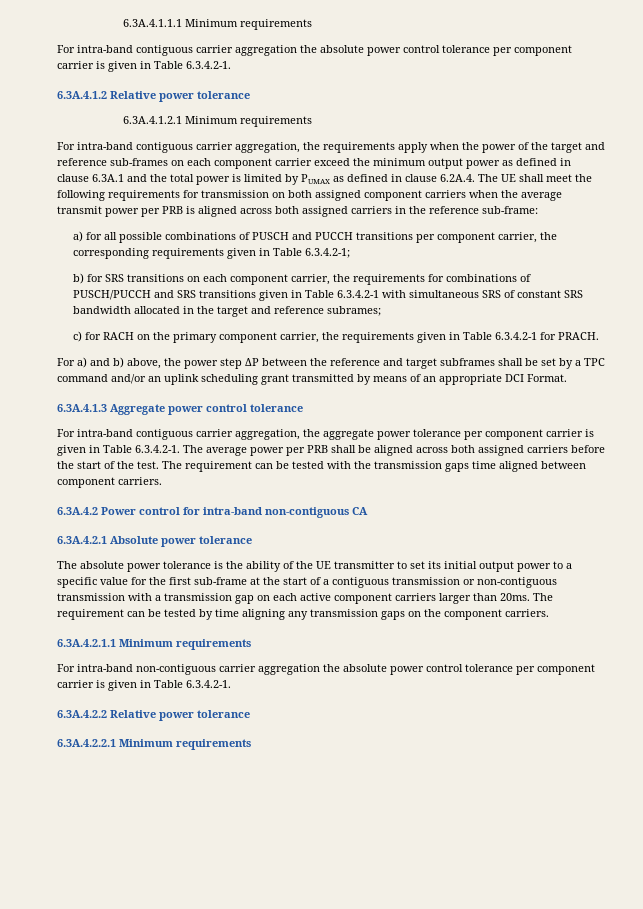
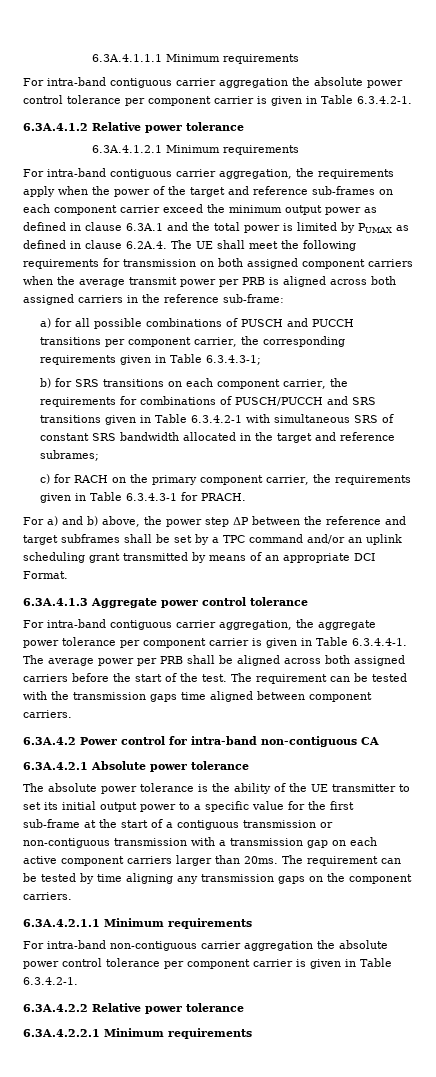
[305,248,351,258] 6.3.4.2-1; -> [206,355,262,365] 6.3.4.3-1;
[495,332,538,340] 6.3.4.2-1 -> [126,493,178,501] 6.3.4.3-1
[135,445,180,453] 6.3.4.2-1. -> [352,638,407,646] 6.3.4.4-1.

